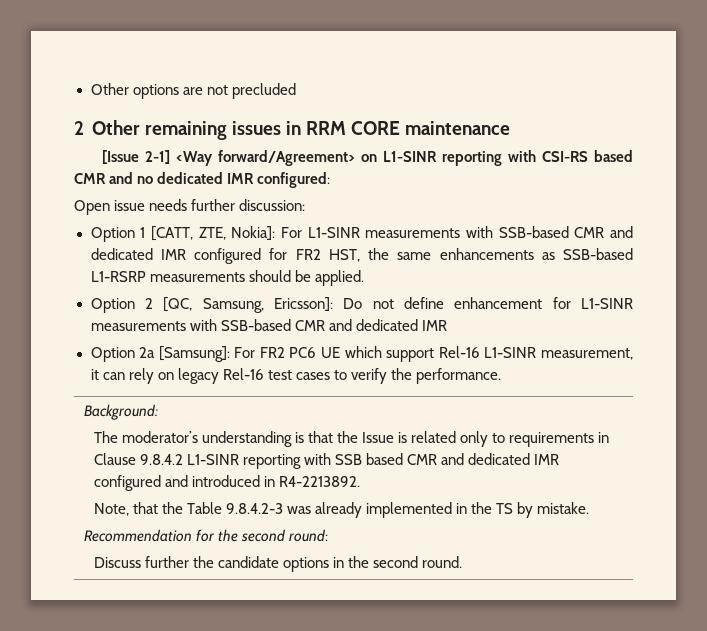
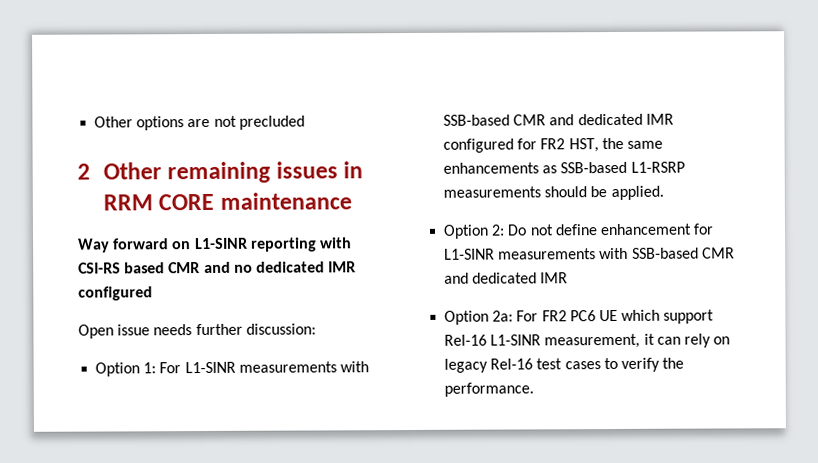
[101,150,355,166] [Issue 2-1] <Way forward/Agreement> -> [78,238,170,253] Way forward
[257,172,331,188] configured: -> [78,286,153,301] configured
[140,226,276,241] 1 [CATT, ZTE, Nokia]: -> [143,362,157,374] 1:
[144,297,333,313] 2 [QC, Samsung, Ericsson]: -> [491,224,506,236] 2:
[139,346,230,362] 2a [Samsung]: -> [492,310,514,322] 2a:
[83,404,158,420] [93,431,610,447] [93,453,560,469] [93,475,360,491] [93,502,590,518] [83,529,328,542] [93,556,463,572] // Background: // The moderator’s understanding is that the Issue is related only to requirements in Clause 9.8.4.2 L1-SINR reporting with SSB based CMR and dedicated IMR configured and introduced in R4-2213892. // Note, that the Table 9.8.4.2-3 was already implemented in the TS by mistake. // Recommendation for the second round: // Discuss further the candidate options in the second round. -> (535, 389) none

